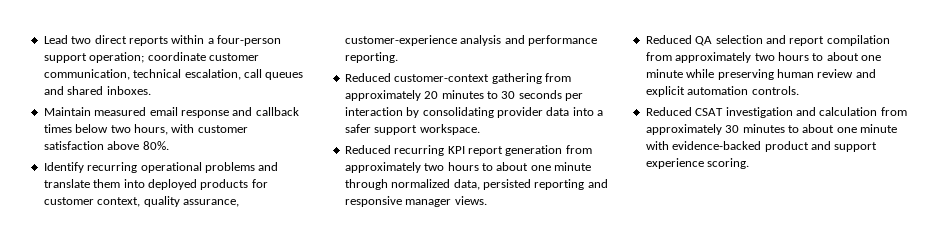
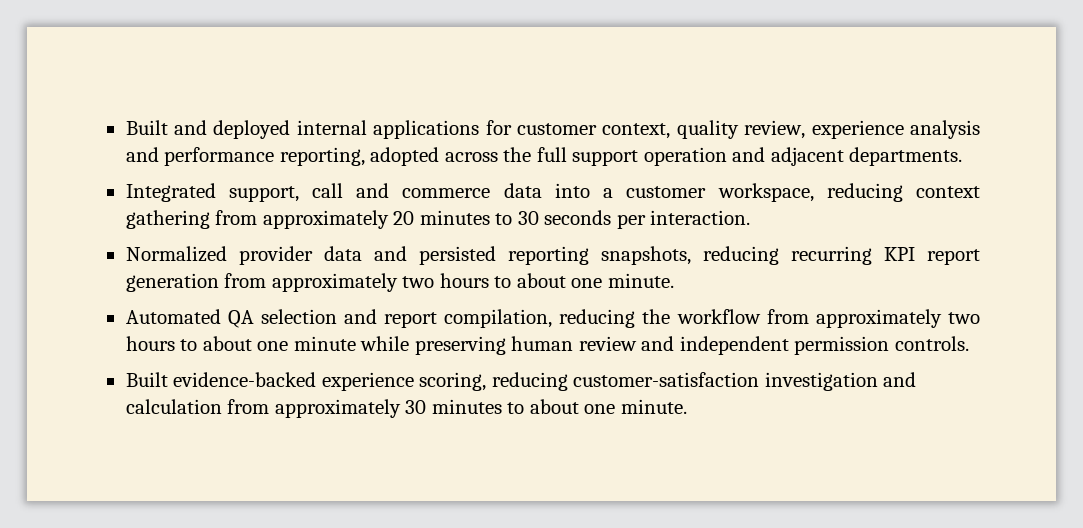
[43,35,281,46] [43,52,259,63] [43,69,304,80] [43,86,151,95] [43,107,299,118] [43,124,248,135] [43,141,169,150] [43,162,279,173] [43,179,249,190] Lead two direct reports within a four-person support operation; coordinate customer communication, technical escalation, call queues and shared inboxes. // Maintain measured email response and callback times below two hours, with customer satisfaction above 80%. // Identify recurring operational problems and translate them into deployed products -> [125,120,480,139] Built and deployed internal applications
[182,199,239,207] [344,35,457,46] assurance, customer-experience -> [744,120,904,139] review, experience
[344,52,398,63] [344,73,490,82] reporting. // Reduced customer-context -> [279,147,963,166] [125,183,981,202] reporting, adopted across the full support operation and adjacent departments. // Integrated support, call and commerce data into a customer workspace, reducing context
[344,107,603,118] [344,124,480,135] [344,145,391,154] interaction by consolidating provider data into a safer support workspace. // Reduced -> [650,210,751,225] [125,246,779,265] interaction. // Normalized provider data and persisted reporting snapshots, reducing
[554,162,591,171] [344,179,608,190] [344,196,487,207] [645,35,890,46] minute through normalized data, persisted reporting and responsive manager views. // Reduced QA selection and report compilation -> [607,273,674,288] [125,309,761,328] minute. // Automated QA selection and report compilation, reducing the workflow
[645,86,749,97] explicit automation -> [679,336,890,355] independent permission
[645,107,724,116] Reduced CSAT -> [125,372,760,391] Built evidence-backed experience scoring, reducing customer-satisfaction
[860,124,897,133] [645,141,878,152] [645,158,750,169] minute with evidence-backed product and support experience scoring. -> [620,399,687,414] minute.

